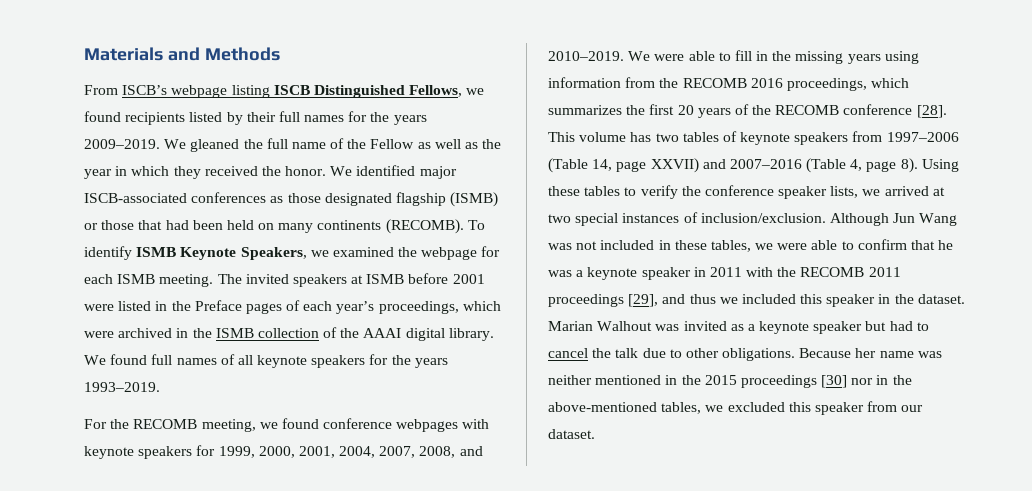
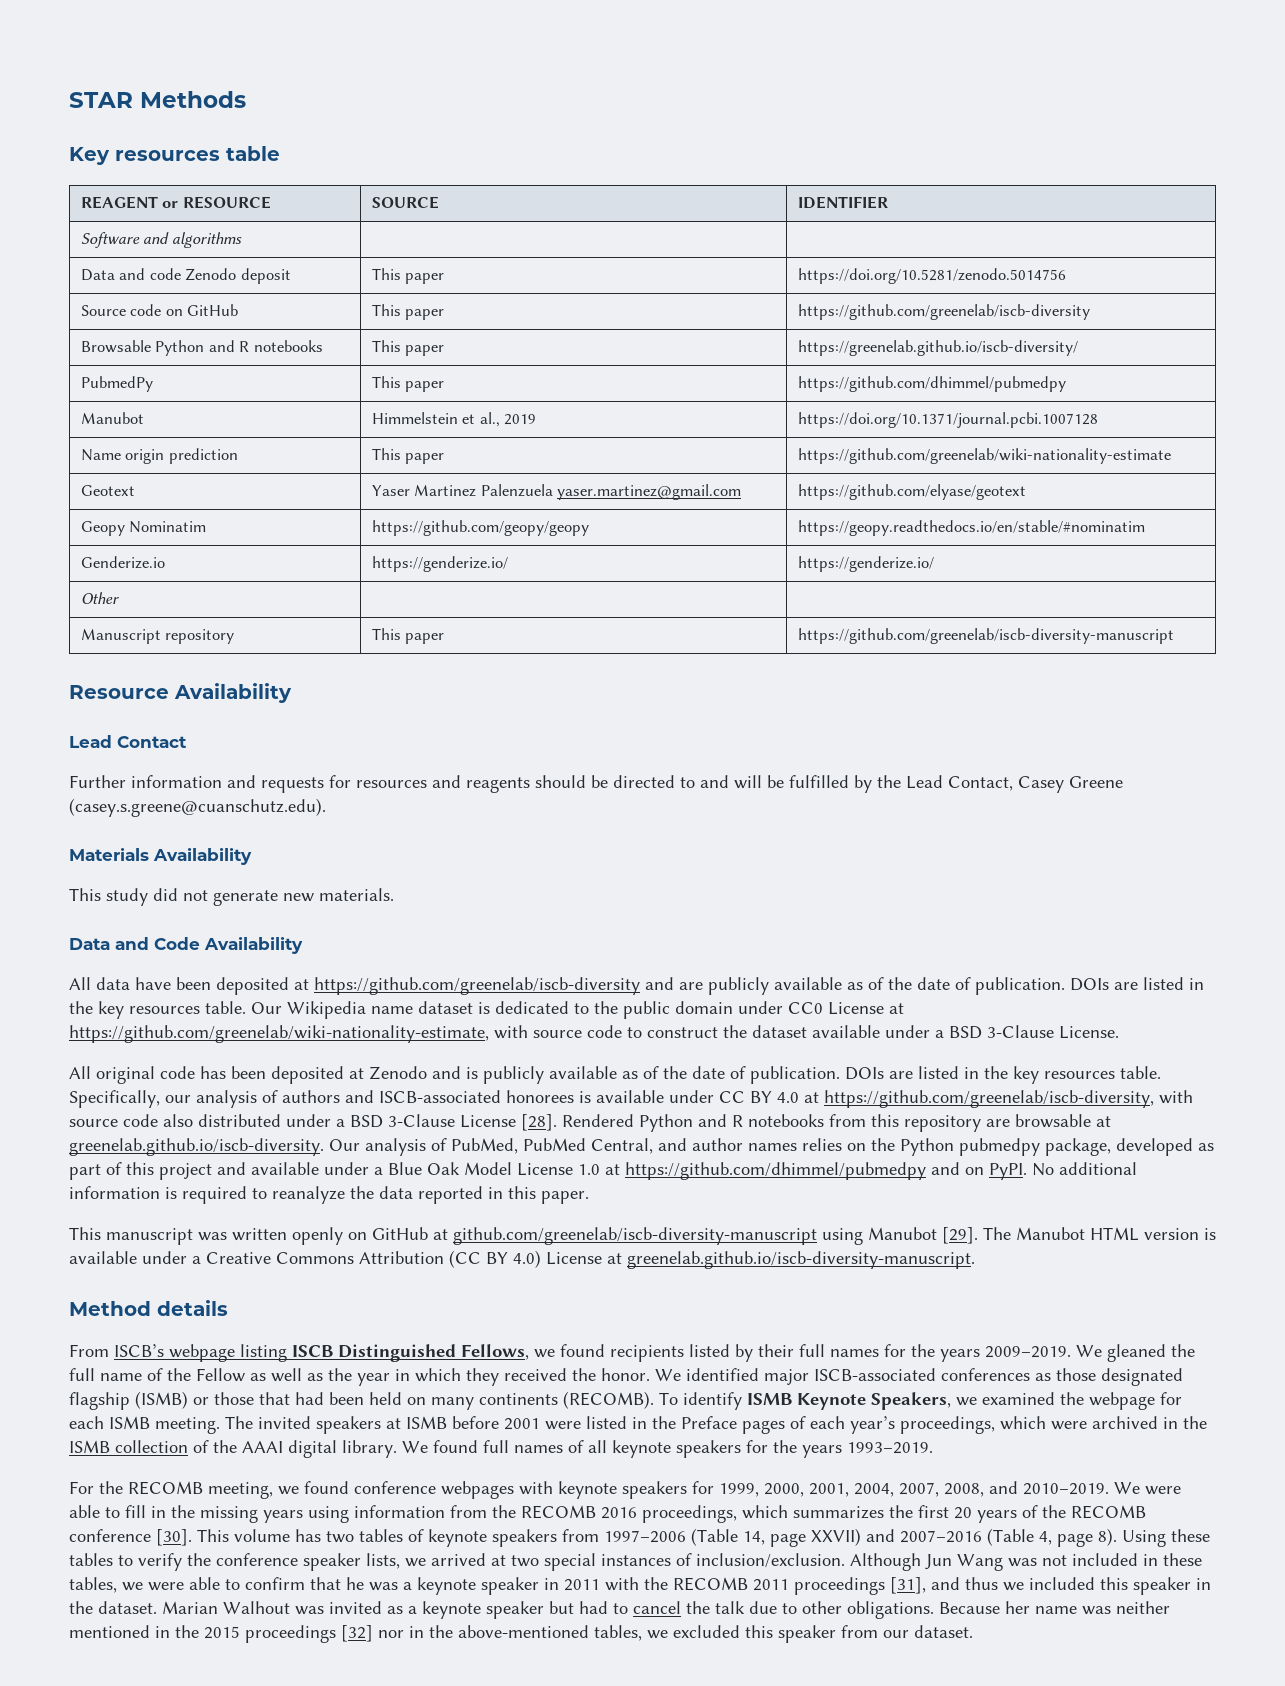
[84,47,280,61] Materials and Methods -> [69,91,246,108] [69,146,280,165] [81,196,271,209] [372,196,440,209] [798,196,889,209] [81,232,242,248] [81,268,291,284] [372,268,445,284] [798,268,1067,284] [81,304,239,316] [372,304,445,320] [798,304,1091,320] [81,340,323,356] [372,340,445,356] [798,340,1079,356] [81,376,154,392] [372,376,445,392] [798,376,1067,392] [81,412,145,424] [372,412,537,427] [798,412,1099,428] [81,448,238,464] [372,448,445,464] [798,448,1172,464] [81,485,136,496] [372,484,742,500] [798,484,1027,500] [81,521,207,536] [372,520,590,536] [798,520,1146,536] [81,556,166,569] [372,556,509,572] [798,556,935,572] [81,592,120,604] [81,629,235,644] [372,628,445,644] [798,628,1175,644] [69,683,292,703] [69,735,187,748] [69,775,1123,793] [69,798,326,817] [69,848,252,865] [69,888,394,906] [69,937,303,954] [69,977,1204,995] [69,1001,904,1019] [69,1025,1119,1043] [69,1066,1161,1084] [69,1090,1193,1108] [69,1114,1111,1132] [69,1138,1214,1156] [69,1162,1137,1180] [69,1186,589,1204] [69,1227,1216,1245] [69,1250,975,1269] [69,1300,228,1316] STAR Methods // Key resources table // REAGENT or RESOURCE | SOURCE | IDENTIFIER // Software and algorithms | | // Data and code Zenodo deposit | This paper | https://doi.org/10.5281/zenodo.5014756 // Source code on GitHub | This paper | https://github.com/greenelab/iscb-diversity // Browsable Python and R notebooks | This paper | https://greenelab.github.io/iscb-diversity/ // PubmedPy | This paper | https://github.com/dhimmel/pubmedpy // Manubot | Himmelstein et al., 2019 | https://doi.org/10.1371/journal.pcbi.1007128 // Name origin prediction | This paper | https://github.com/greenelab/wiki-nationality-estimate // Geotext | Yaser Martinez Palenzuela yaser.martinez@gmail.com | https://github.com/elyase/geotext // Geopy Nominatim | https://github.com/geopy/geopy | https://geopy.readthedocs.io/en/stable/#nominatim // Genderize.io | https://genderize.io/ | https://genderize.io/ // Other | | // Manuscript repository | This paper | https://github.com/greenelab/iscb-diversity-manuscript // Resource Availability // Lead Contact // Further information and requests for resources and reagents should be directed to and will be fulfilled by the Lead Contact, Casey Greene (casey.s.greene@cuanschutz.edu). // Materials Availability // This study did not generate new materials. // Data and Code Availability // All data have been deposited at https://github.com/greenelab/iscb-diversity and are publicly available as of the date of publication. DOIs are listed in the key resources table. Our Wikipedia name dataset is dedicated to the public domain under CC0 License at https://github.com/greenelab/wiki-nationality-estimate, with source code to construct the dataset available under a BSD 3-Clause License. // All original code has been deposited at Zenodo and is publicly available as of the date of publication. DOIs are listed in the key resources table. Specifically, our analysis of authors and ISCB-associated honorees is available under CC BY 4.0 at https://github.com/greenelab/iscb-diversity, with source code also distributed under a BSD 3-Clause License [28]. Rendered Python and R notebooks from this repository are browsable at greenelab.github.io/iscb-diversity. Our analysis of PubMed, PubMed Central, and author names relies on the Python pubmedpy package, developed as part of this project and available under a Blue Oak Model License 1.0 at https://github.com/dhimmel/pubmedpy and on PyPI. No additional information is required to reanalyze the data reported in this paper. // This manuscript was written openly on GitHub at github.com/greenelab/iscb-diversity-manuscript using Manubot [29]. The Manubot HTML version is available under a Creative Commons Attribution (CC BY 4.0) License at greenelab.github.io/iscb-diversity-manuscript. // Method details
[916,105,947,118] [28]. -> [156,1529,192,1546] [30].
[628,294,659,307] [29], -> [890,1577,926,1594] [31],
[821,375,848,388] [30] -> [341,1625,373,1642] [32]

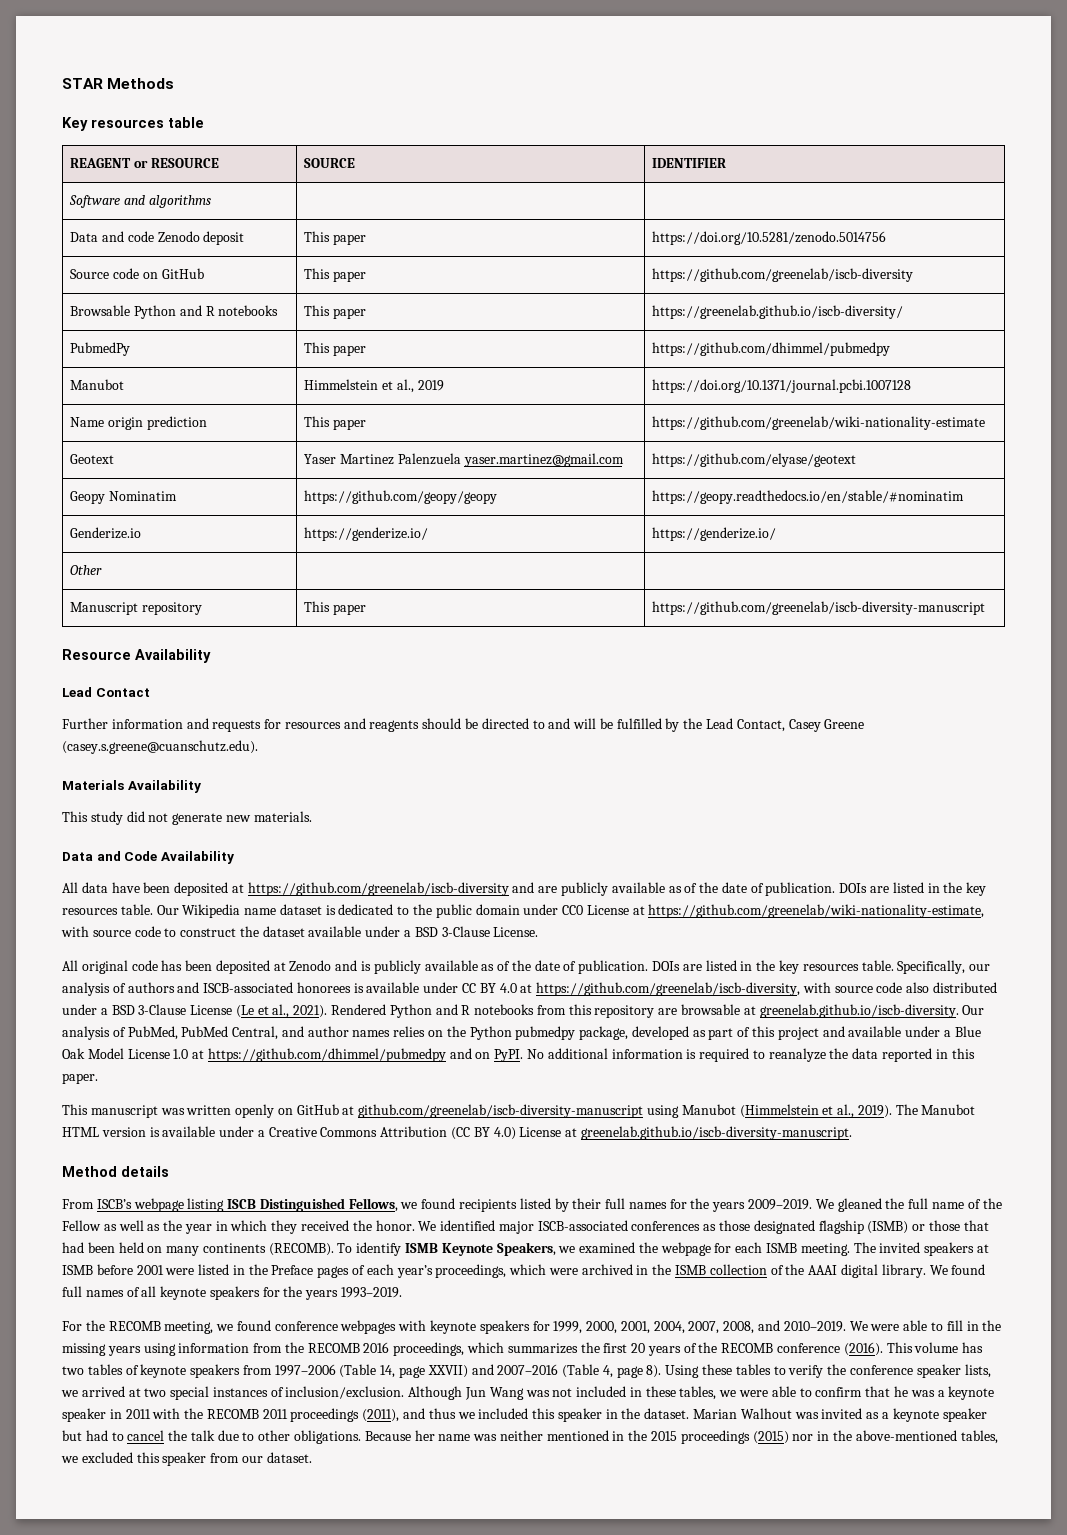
[521,1114,557,1131] [28]. -> [235,1004,328,1018] (Le et al., 2021).
[942,1227,978,1244] [29]. -> [739,1104,892,1118] (Himmelstein et al., 2019).
[156,1529,192,1546] [30]. -> [843,1342,883,1356] (2016).
[890,1577,926,1594] [31], -> [362,1409,400,1422] (2011),
[341,1625,373,1642] [32] -> [752,1431,789,1444] (2015)

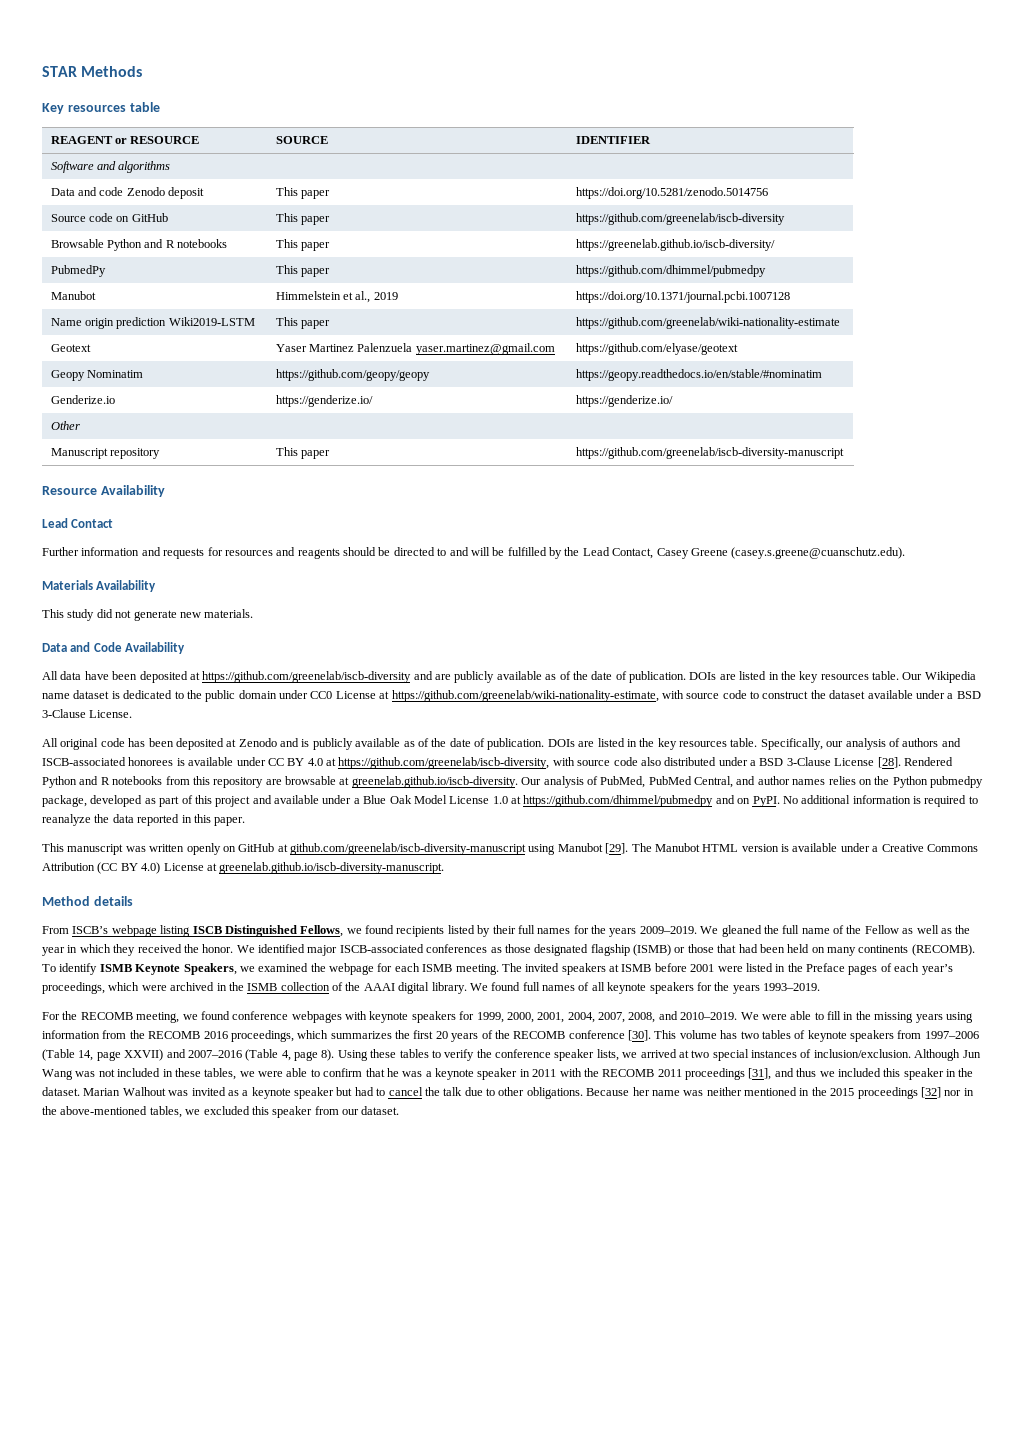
(207, 423) none -> [168,317,255,326] Wiki2019-LSTM
[235,1004,328,1018] (Le et al., 2021). -> [877,757,901,768] [28].
[739,1104,892,1118] (Himmelstein et al., 2019). -> [605,843,629,854] [29].
[843,1342,883,1356] (2016). -> [628,1030,651,1041] [30].
[362,1409,400,1422] (2011), -> [748,1068,772,1080] [31],
[752,1431,789,1444] (2015) -> [920,1087,941,1098] [32]

